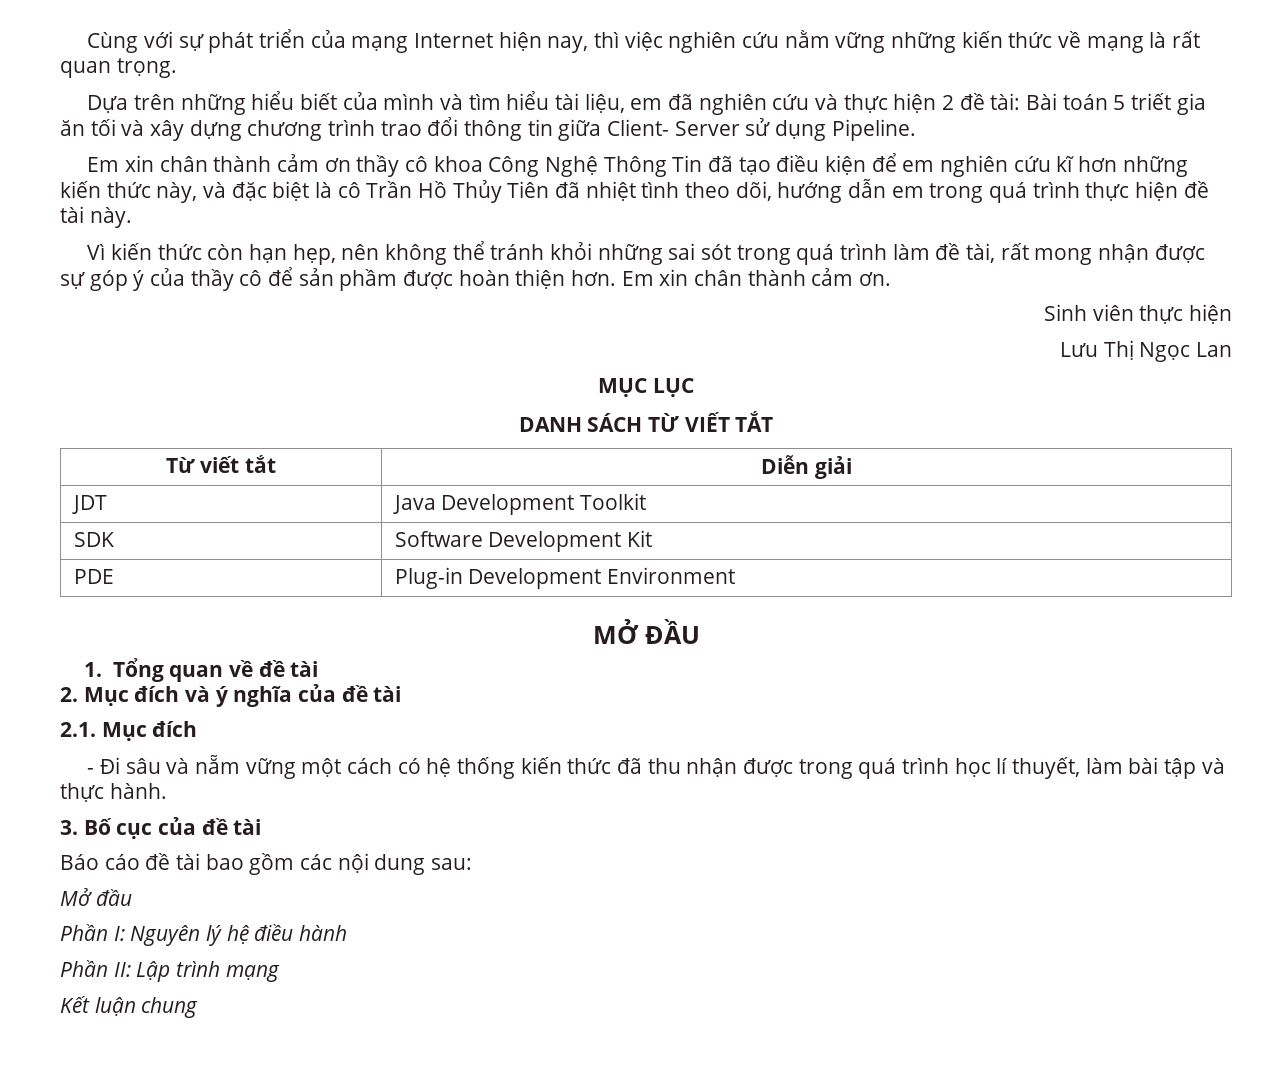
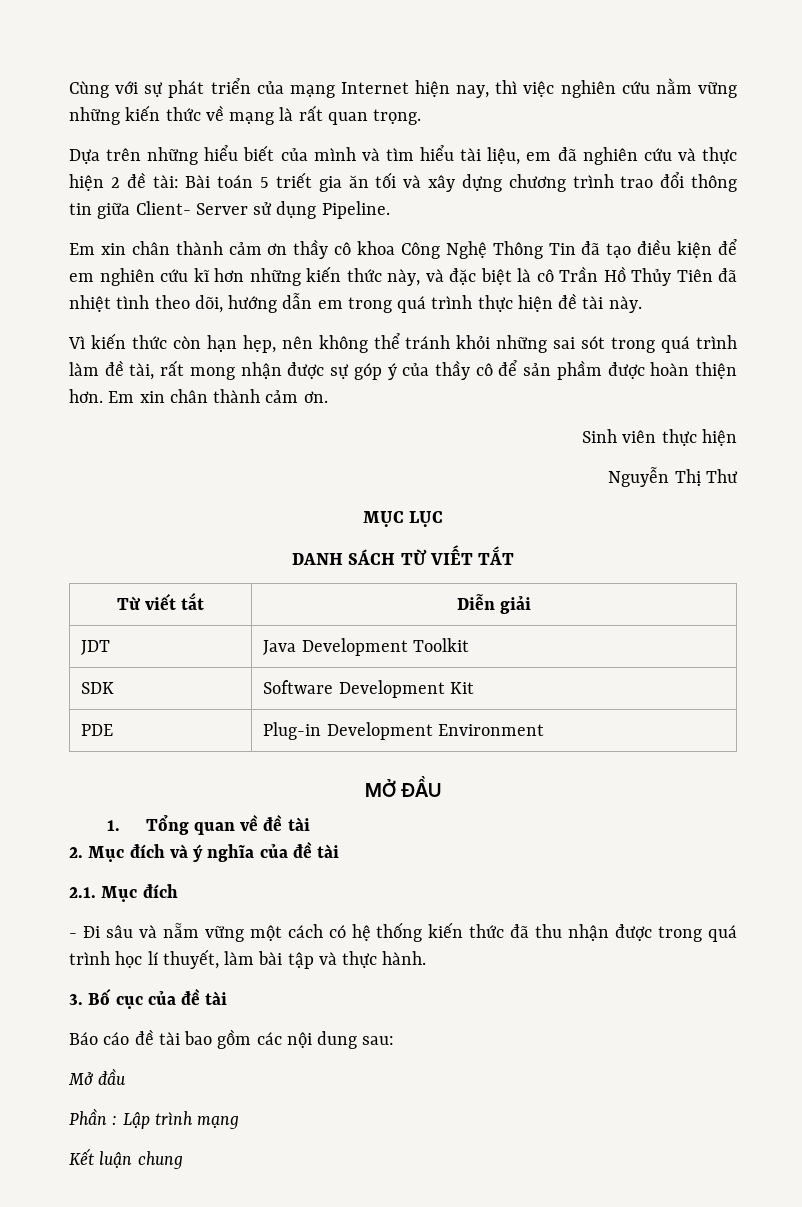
[1059,340,1233,362] Lưu Thị Ngọc Lan -> [608,467,738,487] Nguyễn Thị Thư
[113,924,348,946] [60,960,131,977] I: Nguyên lý hệ điều hành // Phần II: -> [112,1116,118,1125] :

